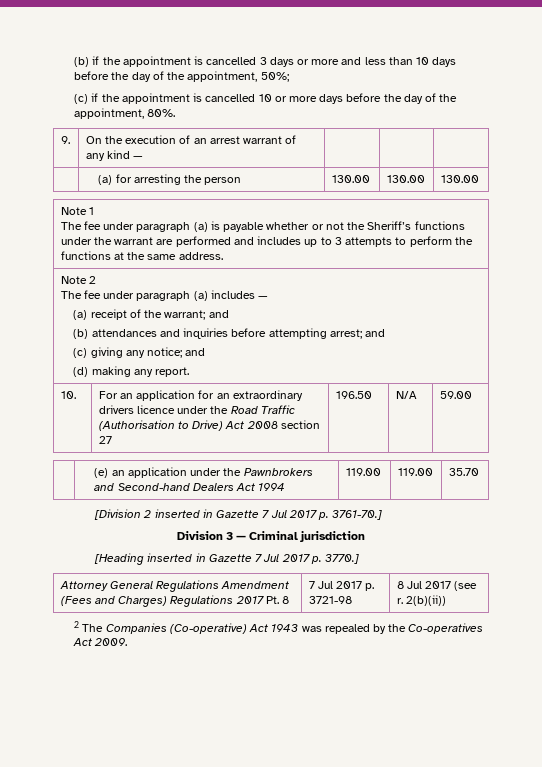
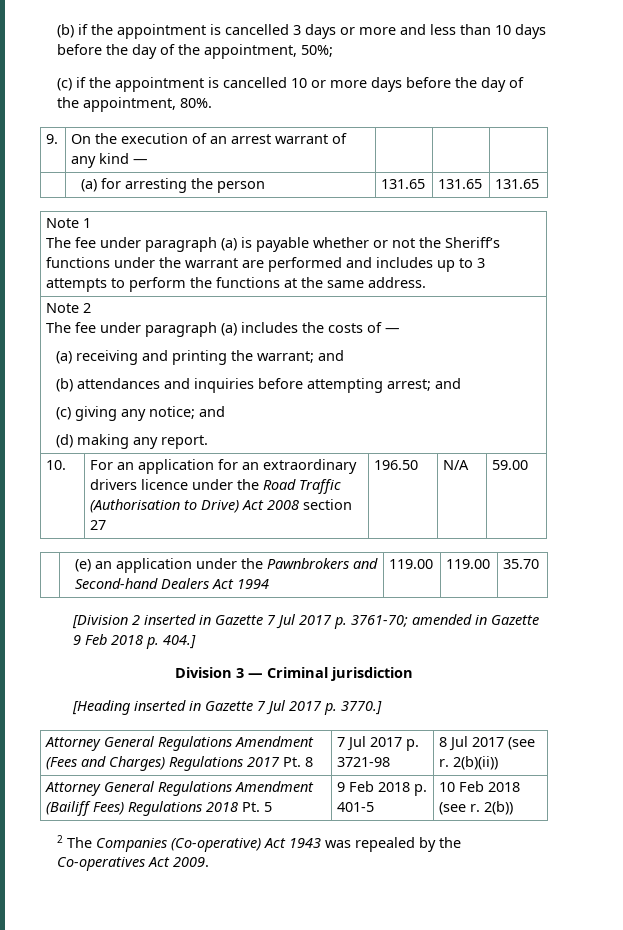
[331,175,370,183] [386,175,425,183] [440,175,479,183] 130.00 | 130.00 | 130.00 -> [381,179,426,189] [438,179,483,189] [495,179,540,189] 131.65 | 131.65 | 131.65
(255, 294) none -> [302,322,383,333] the costs of
[90,309,141,320] receipt of -> [76,350,228,365] receiving and printing
[332,510,383,520] 3761-70.] -> [351,614,540,627] [73,634,197,649] 3761-70; amended in Gazette 9 Feb 2018 p. 404.]
(446, 600) none -> [45,781,315,796] [46,801,273,816] [337,781,428,796] [337,802,375,812] [439,781,521,792] [439,801,514,815] // Attorney General Regulations Amendment (Bailiff Fees) Regulations 2018 Pt. 5 | 9 Feb 2018 p. 401-5 | 10 Feb 2018 (see r. 2(b))

